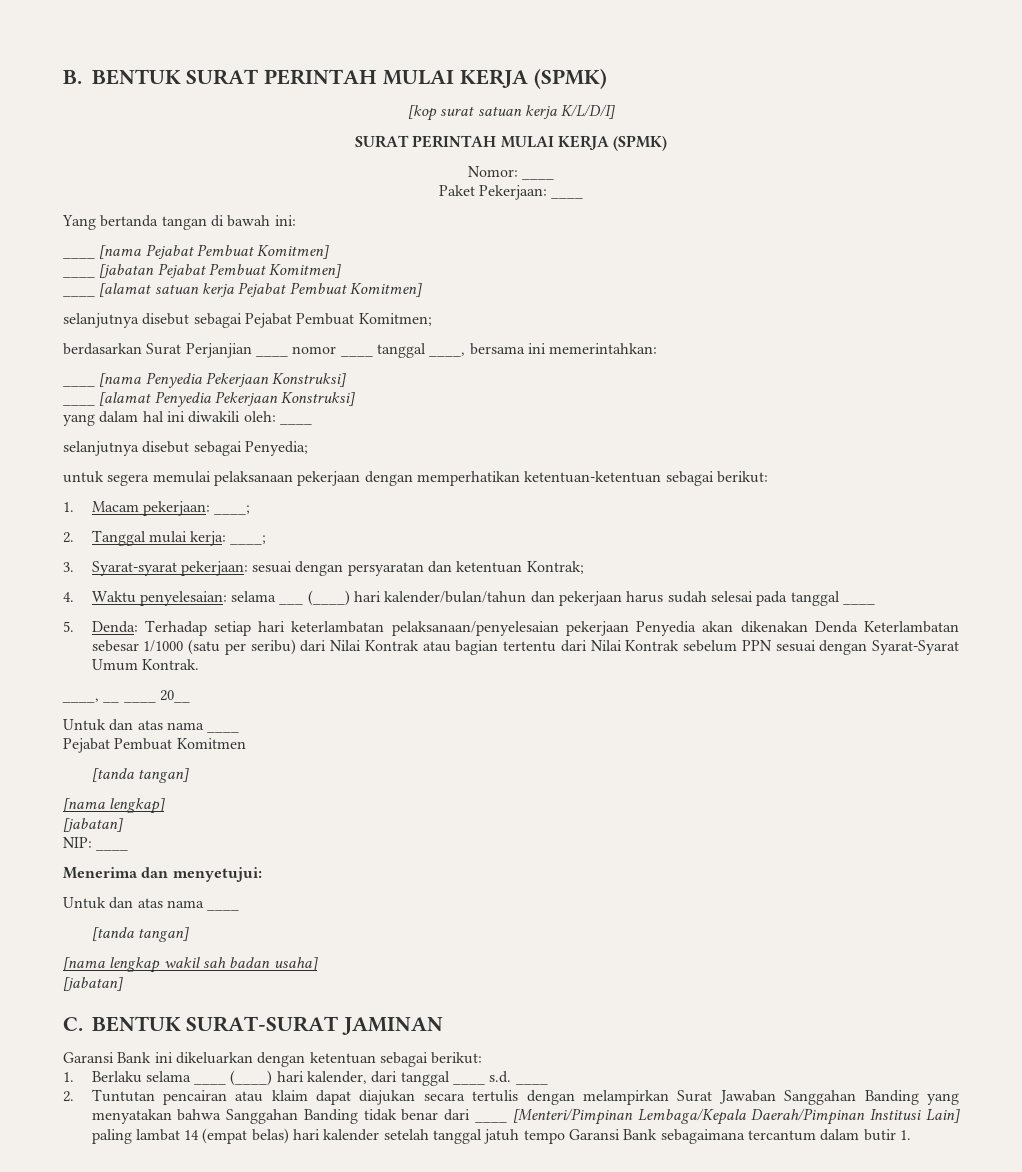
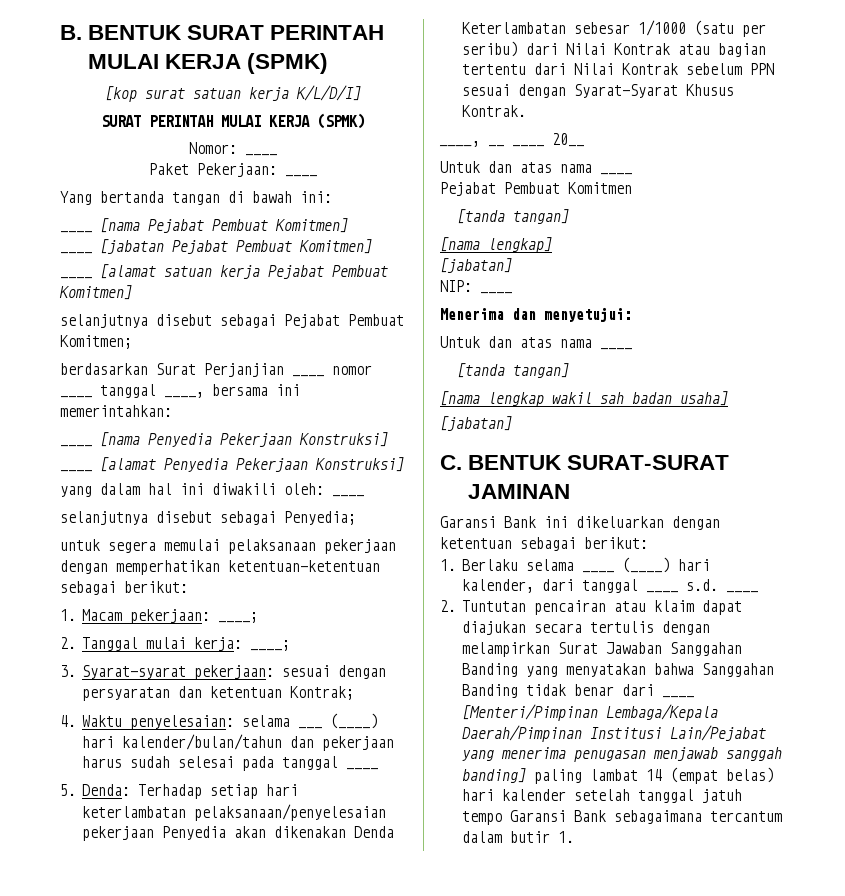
[91,659,138,671] Umum -> [686,84,735,96] Khusus
[926,1109,961,1123] Lain] -> [670,725,767,741] [462,747,783,762] [462,768,527,783] Lain/Pejabat yang menerima penugasan menjawab sanggah banding]

